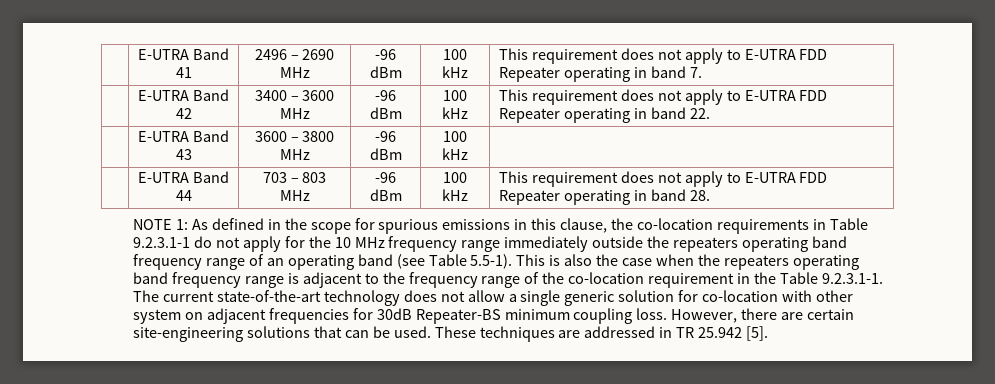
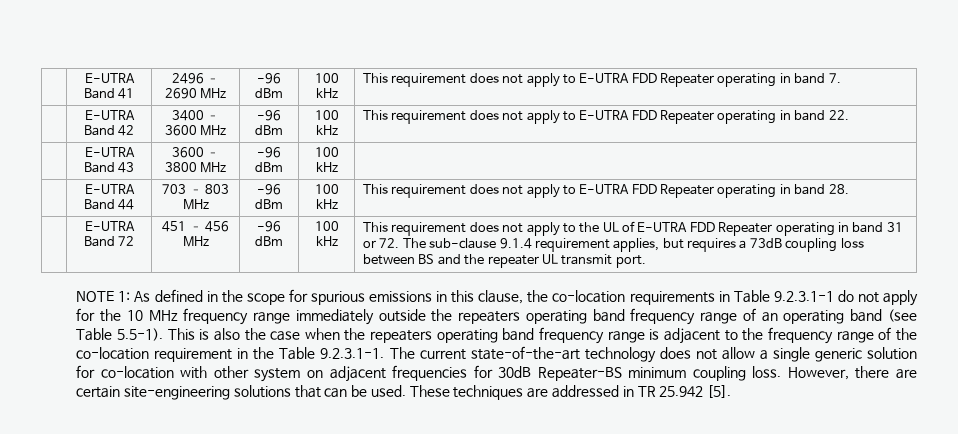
(710, 195) none -> [84,221,135,231] [83,236,135,247] [162,221,229,232] [182,236,209,247] [257,221,281,232] [255,236,283,246] [314,221,339,231] [315,236,338,246] [363,221,903,236] [363,238,864,252] [363,254,646,268] // | E-UTRA Band 72 | 451 – 456 MHz | -96 dBm | 100 kHz | This requirement does not apply to the UL of E-UTRA FDD Repeater operating in band 31 or 72. The sub-clause 9.1.4 requirement applies, but requires a 73dB coupling loss between BS and the repeater UL transmit port.

